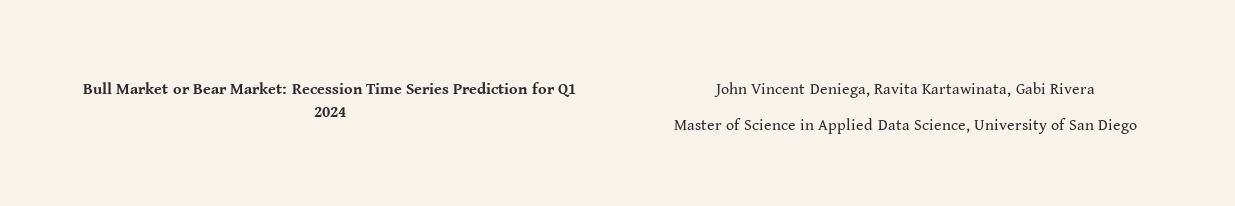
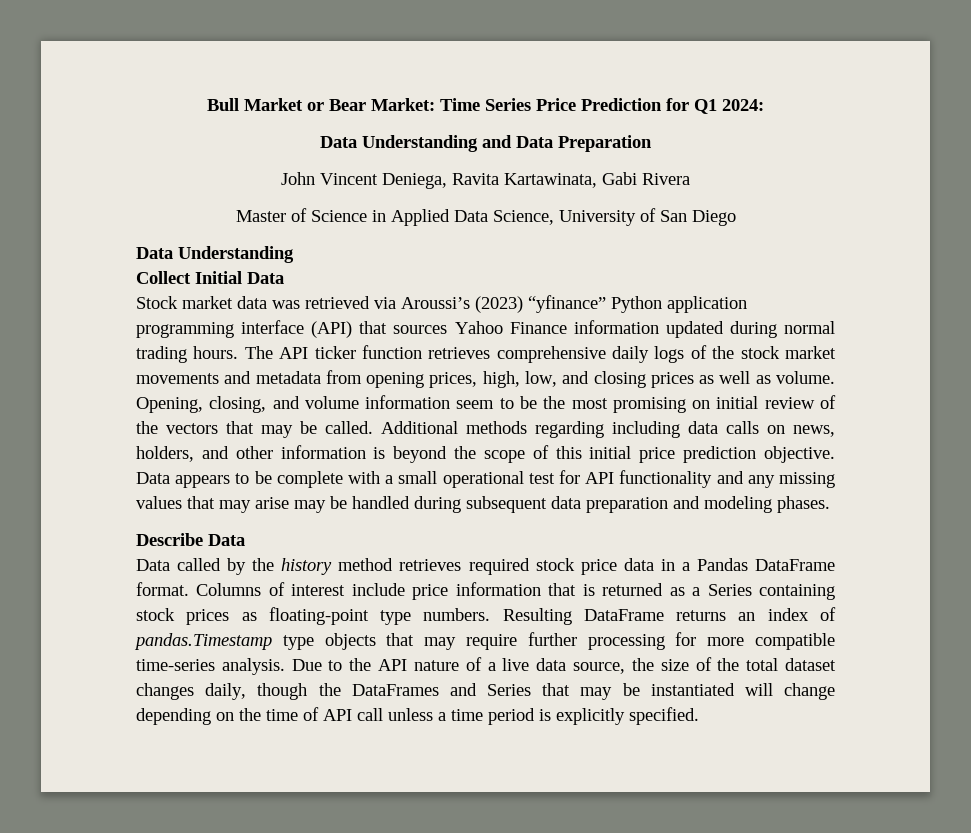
[291,83,363,94] Recession -> (435, 104) none
(450, 88) none -> [536,98,576,111] Price
[313,107,346,117] 2024 -> [722,99,764,111] [320,135,652,152] 2024: // Data Understanding and Data Preparation
(1138, 126) none -> [136,246,294,263] [136,271,284,284] [136,295,747,313] [136,320,836,338] [136,345,836,363] [136,370,836,388] [136,395,837,413] [136,421,835,438] [136,445,835,463] [136,470,835,488] [136,496,830,513] [136,533,245,546] [136,558,835,575] [136,582,835,600] [136,607,836,625] [134,632,835,650] [136,657,837,675] [136,683,835,700] [136,707,699,725] // Data Understanding // Collect Initial Data // Stock market data was retrieved via Aroussi’s (2023) “yfinance” Python application programming interface (API) that sources Yahoo Finance information updated during normal trading hours. The API ticker function retrieves comprehensive daily logs of the stock market movements and metadata from opening prices, high, low, and closing prices as well as volume. Opening, closing, and volume information seem to be the most promising on initial review of the vectors that may be called. Additional methods regarding including data calls on news, holders, and other information is beyond the scope of this initial price prediction objective. Data appears to be complete with a small operational test for API functionality and any missing values that may arise may be handled during subsequent data preparation and modeling phases. // Describe Data // Data called by the history method retrieves required stock price data in a Pandas DataFrame format. Columns of interest include price information that is returned as a Series containing stock prices as floating-point type numbers. Resulting DataFrame returns an index of pandas.Timestamp type objects that may require further processing for more compatible time-series analysis. Due to the API nature of a live data source, the size of the total dataset changes daily, though the DataFrames and Series that may be instantiated will change depending on the time of API call unless a time period is explicitly specified.

